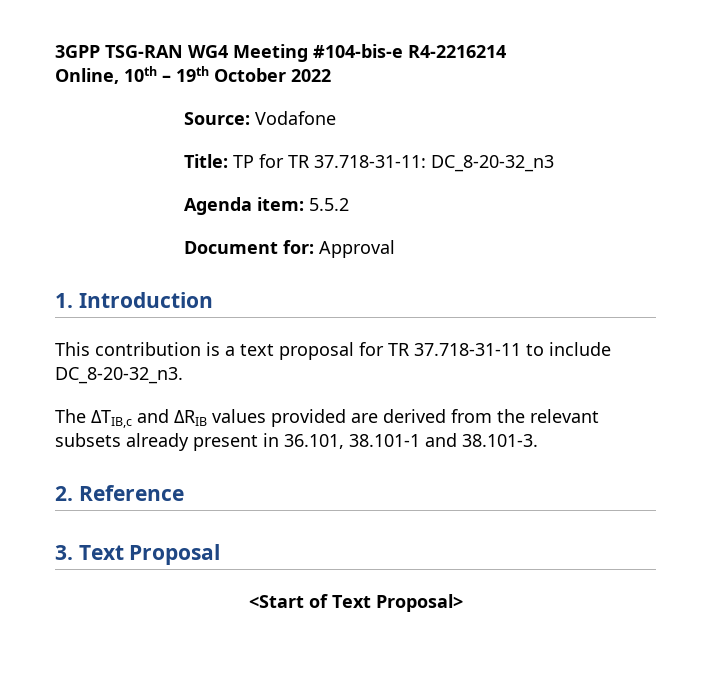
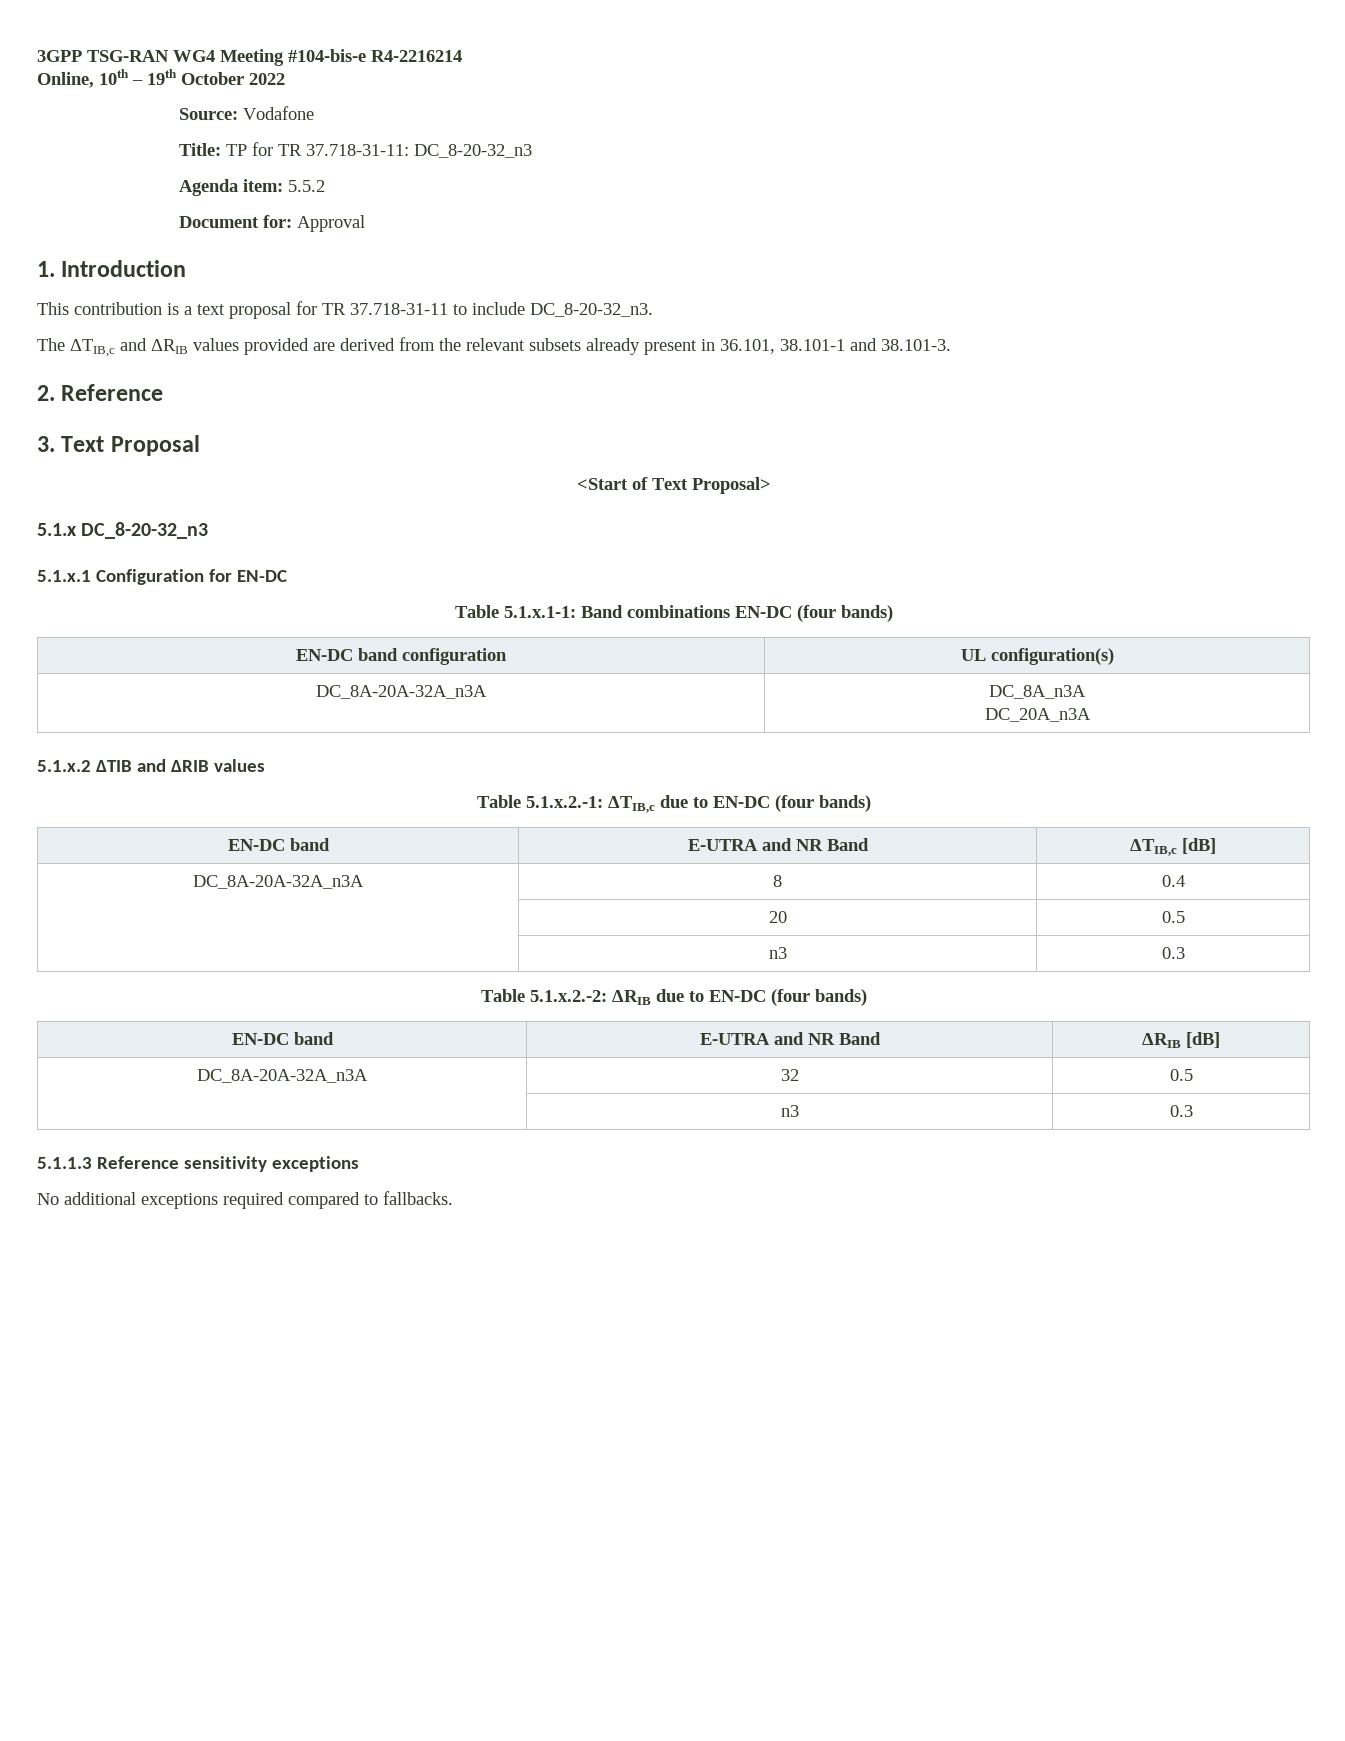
(463, 603) none -> [37,522,209,539] [37,569,287,585] [454,605,893,622] [296,648,507,665] [960,648,1114,665] [316,685,487,699] [989,685,1086,699] [984,708,1091,722] [37,759,265,772] [476,795,871,813] [227,838,330,851] [687,838,869,851] [1130,838,1216,856] [193,875,364,889] [773,875,782,887] [1161,875,1185,887] [768,911,787,923] [1161,911,1185,923] [768,947,787,959] [1161,947,1185,959] [480,989,867,1006] [231,1032,334,1045] [699,1032,881,1045] [1142,1032,1220,1048] [197,1069,368,1083] [780,1069,799,1081] [1169,1069,1193,1081] [780,1105,799,1117] [1169,1105,1193,1117] [37,1156,359,1172] [37,1191,453,1209] // 5.1.x DC_8-20-32_n3 // 5.1.x.1 Configuration for EN-DC // Table 5.1.x.1-1: Band combinations EN-DC (four bands) // EN-DC band configuration | UL configuration(s) // DC_8A-20A-32A_n3A | DC_8A_n3A // DC_20A_n3A // 5.1.x.2 ∆TIB and ∆RIB values // Table 5.1.x.2.-1: ΔTIB,c due to EN-DC (four bands) // EN-DC band | E-UTRA and NR Band | ΔTIB,c [dB] // DC_8A-20A-32A_n3A | 8 | 0.4 // | 20 | 0.5 // | n3 | 0.3 // Table 5.1.x.2.-2: ΔRIB due to EN-DC (four bands) // EN-DC band | E-UTRA and NR Band | ΔRIB [dB] // DC_8A-20A-32A_n3A | 32 | 0.5 // | n3 | 0.3 // 5.1.1.3 Reference sensitivity exceptions // No additional exceptions required compared to fallbacks.

